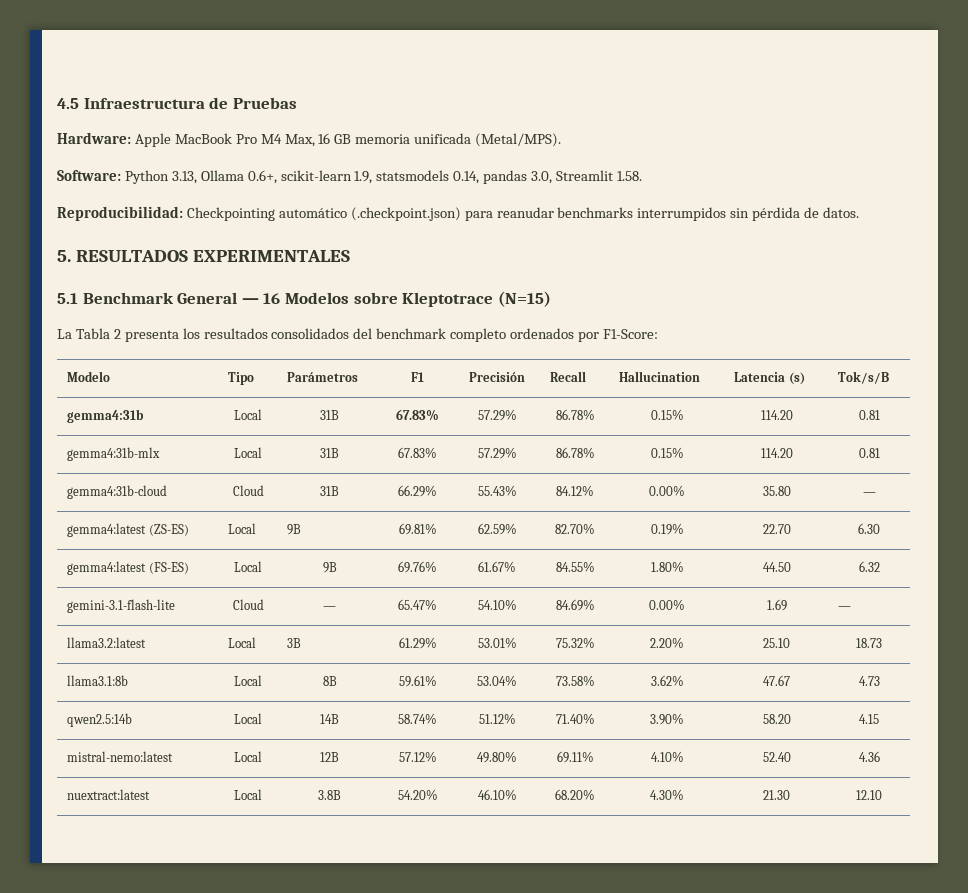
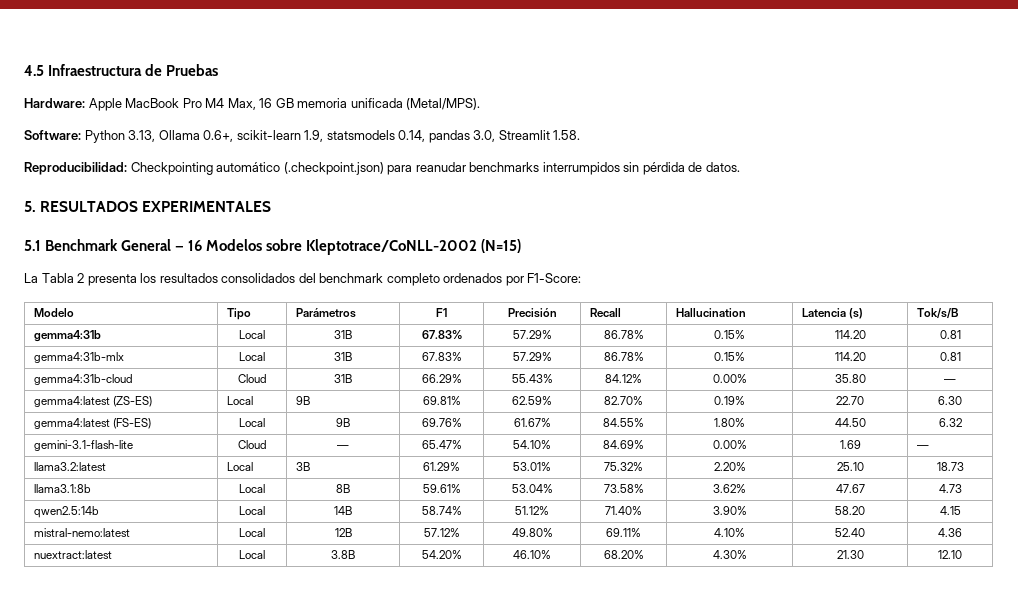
[402,292,494,307] Kleptotrace -> [306,239,478,255] Kleptotrace/CoNLL-2002

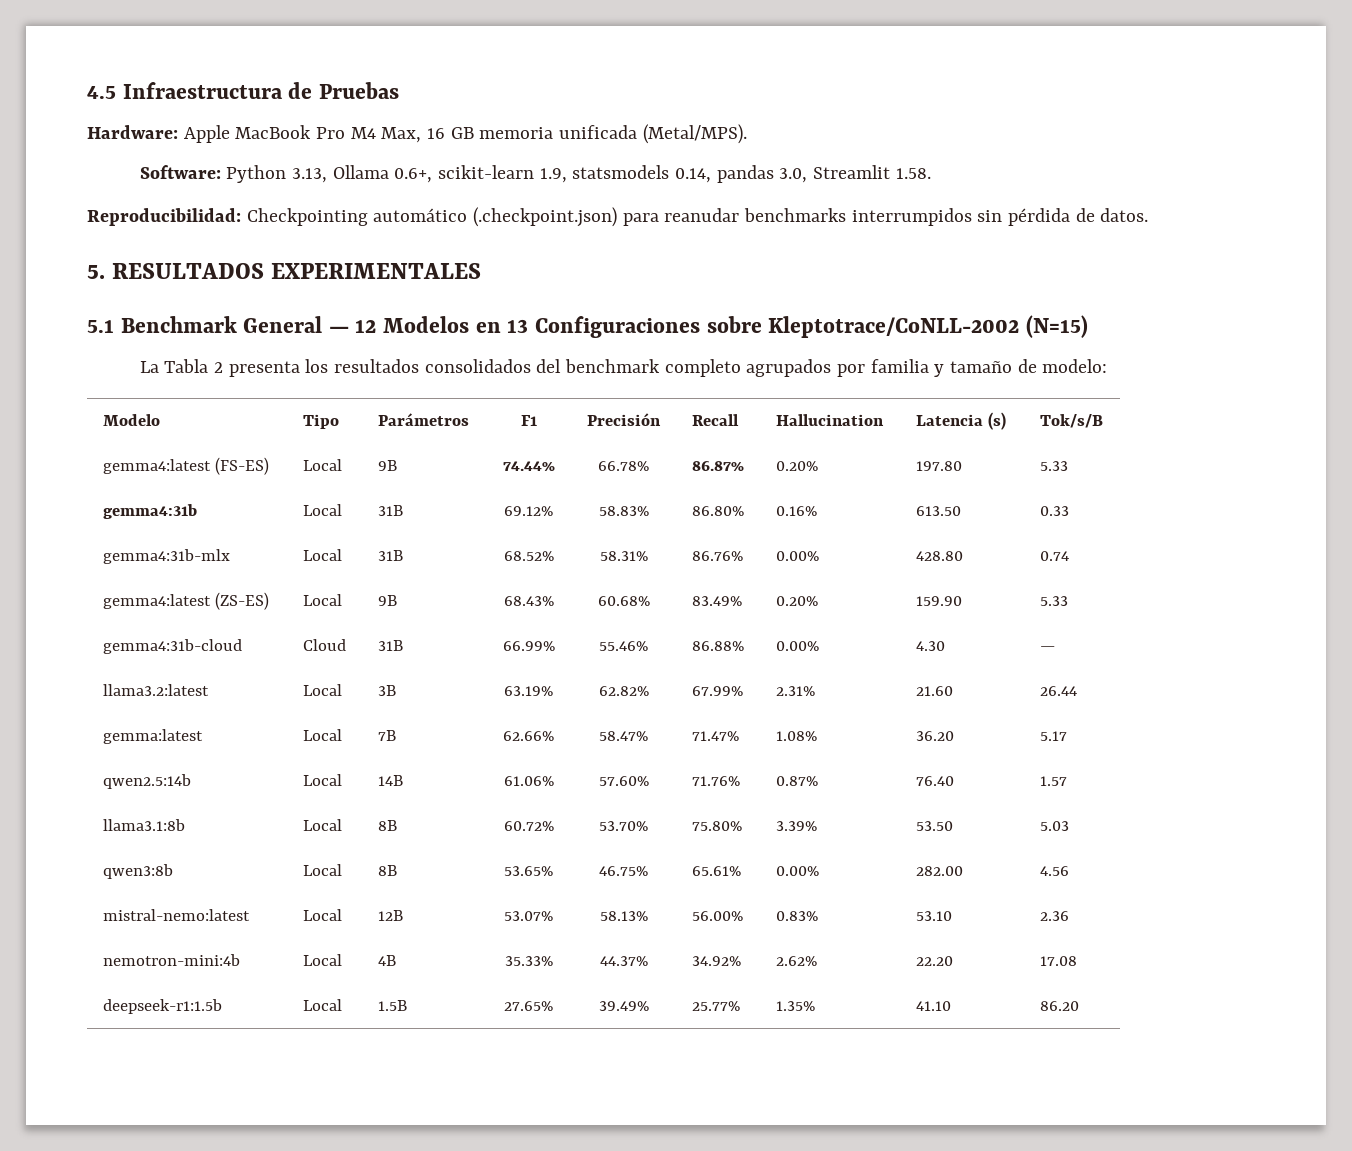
[188,239,263,251] 16 Modelos -> [355,316,700,338] 12 Modelos en 13 Configuraciones
[443,273,582,286] ordenados por F1-Score: -> [746,359,1108,377] agrupados por familia y tamaño de modelo:
[34,330,102,342] [239,330,265,339] [334,330,352,339] [421,330,462,339] [512,330,552,339] [603,330,644,339] [714,330,745,339] [834,330,866,339] [939,330,961,339] [34,352,125,363] [239,352,265,361] [334,352,352,361] [421,352,462,361] [512,352,552,361] [603,352,644,361] [714,352,745,361] [834,352,866,361] [939,352,961,361] [34,374,134,385] [237,374,267,383] [334,374,352,383] [421,374,462,383] [511,374,553,383] [605,374,642,383] [712,374,747,383] [834,374,866,383] [944,379,956,383] gemma4:31b | Local | 31B | 67.83% | 57.29% | 86.78% | 0.15% | 114.20 | 0.81 // gemma4:31b-mlx | Local | 31B | 67.83% | 57.29% | 86.78% | 0.15% | 114.20 | 0.81 // gemma4:31b-cloud | Cloud | 31B | 66.29% | 55.43% | 84.12% | 0.00% | 35.80 | — -> [102,457,269,475] [302,459,342,471] [377,460,397,471] [502,461,555,471] [598,461,649,471] [691,461,744,471] [775,461,818,471] [915,461,962,471] [1039,461,1068,471] [102,504,197,519] [302,504,342,516] [377,505,403,516] [504,506,553,516] [598,506,649,516] [691,506,744,516] [775,506,817,516] [915,506,961,516] [1039,506,1069,516] [102,549,230,564] [302,549,342,561] [377,550,403,561] [503,551,554,561] [599,551,648,561] [691,551,743,561] [775,551,819,561] [915,551,963,561] [1039,551,1069,561] gemma4:latest (FS-ES) | Local | 9B | 74.44% | 66.78% | 86.87% | 0.20% | 197.80 | 5.33 // gemma4:31b | Local | 31B | 69.12% | 58.83% | 86.80% | 0.16% | 613.50 | 0.33 // gemma4:31b-mlx | Local | 31B | 68.52% | 58.31% | 86.76% | 0.00% | 428.80 | 0.74
[422,396,461,405] [512,396,552,405] [604,396,643,405] [714,396,745,405] [836,396,864,405] [938,396,962,405] [34,418,152,429] [239,418,265,427] [336,418,350,427] [421,418,462,427] [513,418,551,427] [603,418,644,427] [714,418,745,427] [834,418,866,427] [938,418,962,427] [34,440,134,451] [237,440,267,449] [337,445,349,449] [421,440,462,449] [513,440,551,449] [603,440,644,449] [712,440,747,449] [839,440,861,449] 69.81% | 62.59% | 82.70% | 0.19% | 22.70 | 6.30 // gemma4:latest (FS-ES) | Local | 9B | 69.76% | 61.67% | 84.55% | 1.80% | 44.50 | 6.32 // gemini-3.1-flash-lite | Cloud | — | 65.47% | 54.10% | 84.69% | 0.00% | 1.69 -> [503,596,554,606] [597,596,650,606] [691,596,742,606] [775,596,818,606] [915,596,962,606] [1039,596,1068,606] [102,639,242,654] [302,639,346,651] [377,640,403,651] [502,641,555,651] [599,641,648,651] [691,641,744,651] [775,641,819,651] [915,641,945,651] 68.43% | 60.68% | 83.49% | 0.20% | 159.90 | 5.33 // gemma4:31b-cloud | Cloud | 31B | 66.99% | 55.46% | 86.88% | 0.00% | 4.30
[423,462,460,471] [513,462,551,471] [604,462,643,471] [713,462,746,471] [836,462,864,471] [936,462,964,471] [34,484,92,493] [239,484,265,493] [336,484,350,493] [422,484,461,493] [511,484,553,493] [603,484,644,493] [713,484,746,493] [835,484,865,493] [938,484,962,493] [34,506,100,518] [239,506,265,515] [334,506,352,515] [421,506,462,515] [515,506,549,515] [605,506,642,515] [712,506,747,515] [835,506,865,515] [939,506,961,515] [34,528,131,537] [239,528,265,537] [334,528,352,537] [423,528,460,537] [511,528,553,537] [606,528,641,537] [714,528,745,537] [835,528,865,537] [938,528,962,537] [34,550,113,559] [239,550,265,559] [331,550,355,559] [421,550,462,559] [513,550,551,559] [603,550,644,559] [712,550,747,559] [836,550,864,559] [938,550,962,559] 61.29% | 53.01% | 75.32% | 2.20% | 25.10 | 18.73 // llama3.1:8b | Local | 8B | 59.61% | 53.04% | 73.58% | 3.62% | 47.67 | 4.73 // qwen2.5:14b | Local | 14B | 58.74% | 51.12% | 71.40% | 3.90% | 58.20 | 4.15 // mistral-nemo:latest | Local | 12B | 57.12% | 49.80% | 69.11% | 4.10% | 52.40 | 4.36 // nuextract:latest | Local | 3.8B | 54.20% | 46.10% | 68.20% | 4.30% | 21.30 | 12.10 -> [504,686,553,696] [598,686,649,696] [691,686,743,696] [775,686,815,696] [915,686,953,696] [1039,686,1077,696] [102,729,203,744] [302,729,342,741] [377,730,396,741] [503,731,554,741] [599,731,648,741] [691,731,739,741] [775,731,817,741] [915,731,954,741] [1039,731,1067,741] [102,774,191,789] [302,774,342,786] [377,775,403,786] [503,776,554,786] [598,776,649,786] [691,776,740,786] [775,776,818,786] [915,776,954,786] [1039,776,1067,786] [102,819,185,831] [302,819,342,831] [377,820,397,831] [503,821,554,831] [599,821,648,831] [691,821,742,831] [775,821,817,831] [915,821,953,831] [1039,821,1069,831] [102,864,173,879] [302,864,342,876] [377,865,397,876] [504,866,553,876] [599,866,648,876] [691,866,741,876] [775,866,819,876] [915,866,963,876] [1039,866,1069,876] [102,909,250,921] [302,909,342,921] [377,910,403,921] [504,911,553,921] [599,911,648,921] [691,911,743,921] [775,911,818,921] [915,911,952,921] [1039,911,1069,921] [102,954,240,966] [302,954,342,966] [377,955,396,966] [504,956,553,966] [599,956,648,966] [691,956,741,966] [775,956,817,966] [915,956,953,966] [1039,956,1077,966] [102,999,222,1014] [302,999,342,1011] [377,1000,407,1011] [504,1001,553,1011] [598,1001,649,1011] [691,1001,740,1011] [775,1001,815,1011] [915,1001,951,1011] [1039,1001,1079,1011] 63.19% | 62.82% | 67.99% | 2.31% | 21.60 | 26.44 // gemma:latest | Local | 7B | 62.66% | 58.47% | 71.47% | 1.08% | 36.20 | 5.17 // qwen2.5:14b | Local | 14B | 61.06% | 57.60% | 71.76% | 0.87% | 76.40 | 1.57 // llama3.1:8b | Local | 8B | 60.72% | 53.70% | 75.80% | 3.39% | 53.50 | 5.03 // qwen3:8b | Local | 8B | 53.65% | 46.75% | 65.61% | 0.00% | 282.00 | 4.56 // mistral-nemo:latest | Local | 12B | 53.07% | 58.13% | 56.00% | 0.83% | 53.10 | 2.36 // nemotron-mini:4b | Local | 4B | 35.33% | 44.37% | 34.92% | 2.62% | 22.20 | 17.08 // deepseek-r1:1.5b | Local | 1.5B | 27.65% | 39.49% | 25.77% | 1.35% | 41.10 | 86.20

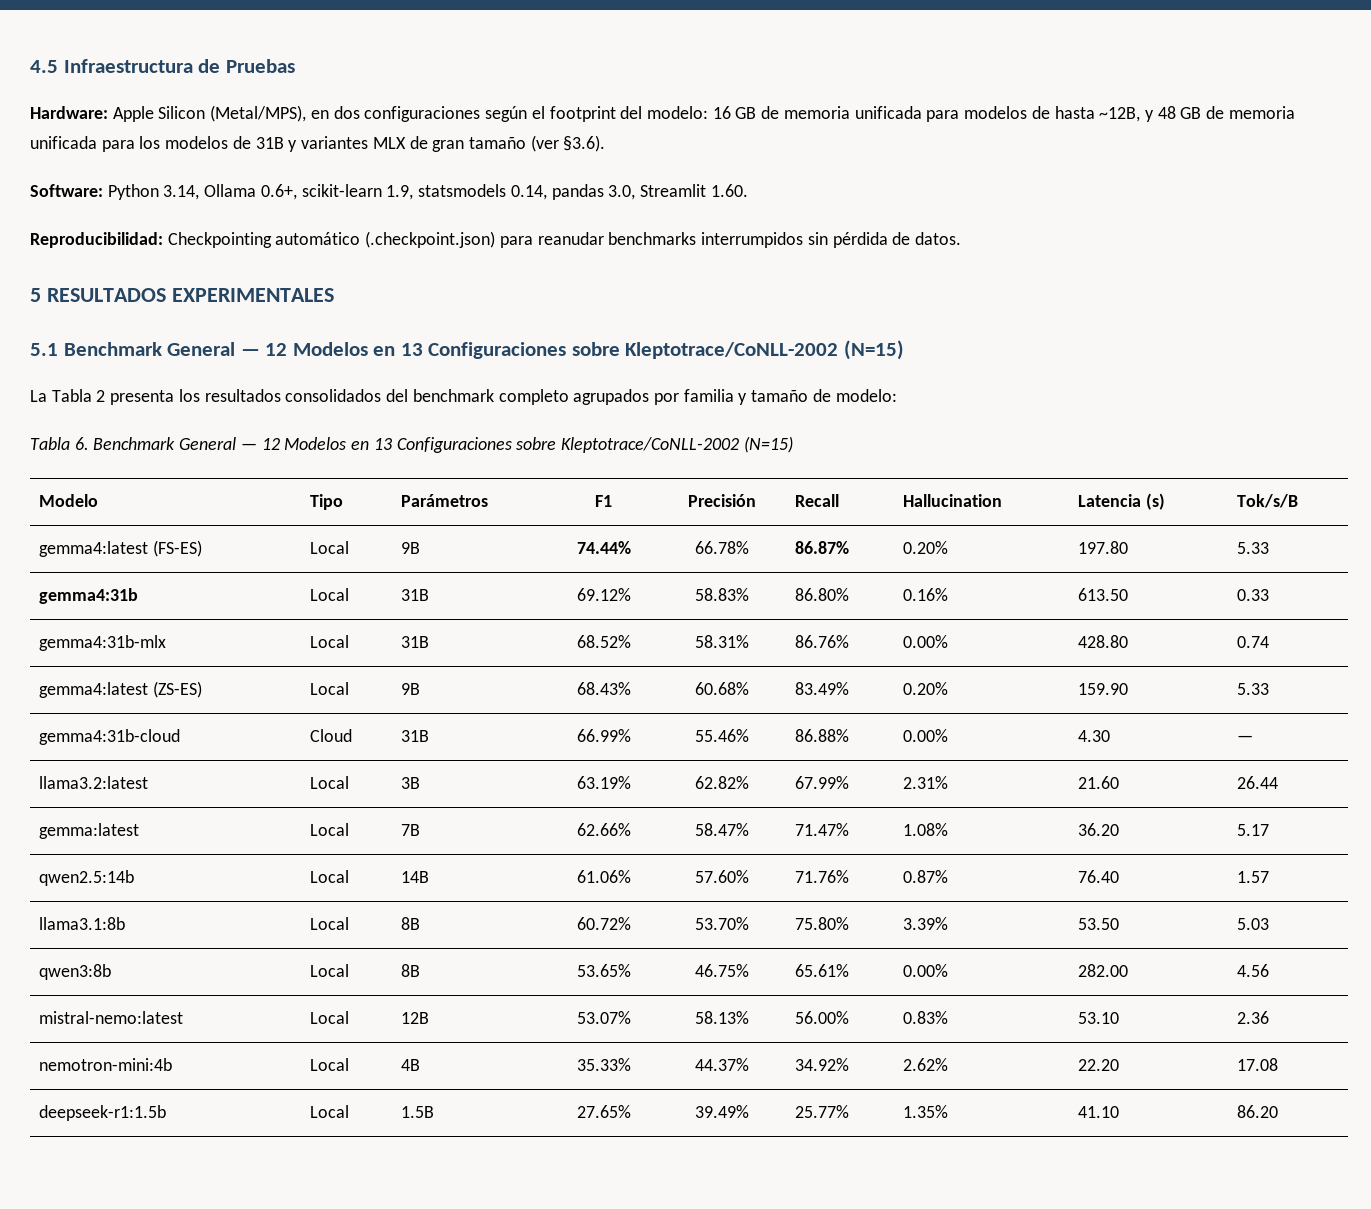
[235,125,422,143] MacBook Pro M4 Max, -> [158,105,708,122] Silicon (Metal/MPS), en dos configuraciones según el footprint del modelo:
[479,124,747,144] memoria unificada (Metal/MPS). -> [761,106,1295,122] [30,135,606,152] de memoria unificada para modelos de hasta ~12B, y 48 GB de memoria unificada para los modelos de 31B y variantes MLX de gran tamaño (ver §3.6).
[291,168,327,183] 3.13, -> [163,185,200,200] 3.14,
[895,168,931,179] 1.58. -> [710,184,748,197] 1.60.
[87,265,105,279] 5. -> [30,288,41,302] 5
(1108, 366) none -> [30,436,793,453] // Tabla 6. Benchmark General — 12 Modelos en 13 Configuraciones sobre Kleptotrace/CoNLL-2002 (N=15)

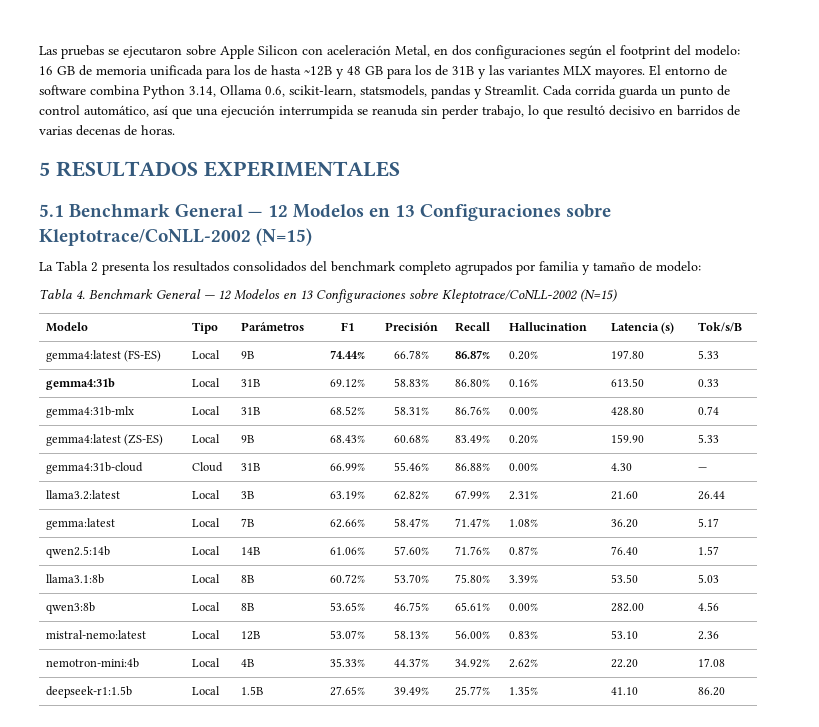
[30,59,295,73] [30,105,307,122] 4.5 Infraestructura de Pruebas // Hardware: Apple Silicon (Metal/MPS), -> [39,45,430,59] Las pruebas se ejecutaron sobre Apple Silicon con aceleración Metal,
[964,106,1028,119] modelos -> [234,65,250,75] los
[1099,107,1141,122] ~12B, -> [304,66,332,76] ~12B
[1206,106,1295,119] [30,136,229,152] de memoria unificada para los modelos -> [387,65,431,79] para los
(298, 146) none -> [489,65,504,75] las
[409,135,606,152] [30,184,748,200] [30,231,961,248] de gran tamaño (ver §3.6). // Software: Python 3.14, Ollama 0.6+, scikit-learn 1.9, statsmodels 0.14, pandas 3.0, Streamlit 1.60. // Reproducibilidad: Checkpointing automático (.checkpoint.json) para reanudar benchmarks interrumpidos sin pérdida de datos. -> [595,65,727,79] [39,85,730,99] [39,105,740,119] [39,125,175,136] mayores. El entorno de software combina Python 3.14, Ollama 0.6, scikit-learn, statsmodels, pandas y Streamlit. Cada corrida guarda un punto de control automático, así que una ejecución interrumpida se reanuda sin perder trabajo, lo que resultó decisivo en barridos de varias decenas de horas.
[74,437,89,450] 6. -> [76,290,85,299] 4.

